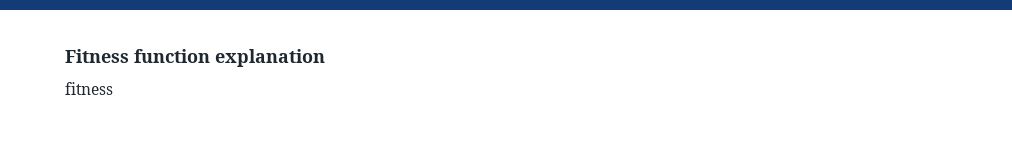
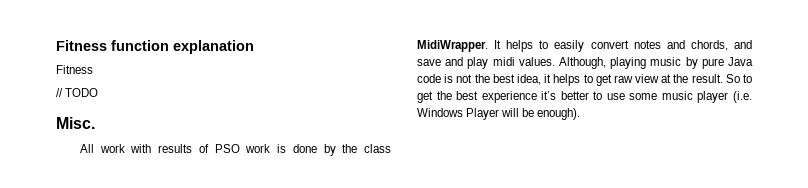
[65,82,113,95] fitness -> [56,65,93,74] [56,88,99,97] [56,117,95,129] [79,144,391,156] [417,40,752,52] [417,57,753,69] [417,74,752,86] [417,91,752,103] [417,108,581,120] Fitness // // TODO // Misc. // All work with results of PSO work is done by the class MidiWrapper. It helps to easily convert notes and chords, and save and play midi values. Although, playing music by pure Java code is not the best idea, it helps to get raw view at the result. So to get the best experience it’s better to use some music player (i.e. Windows Player will be enough).

